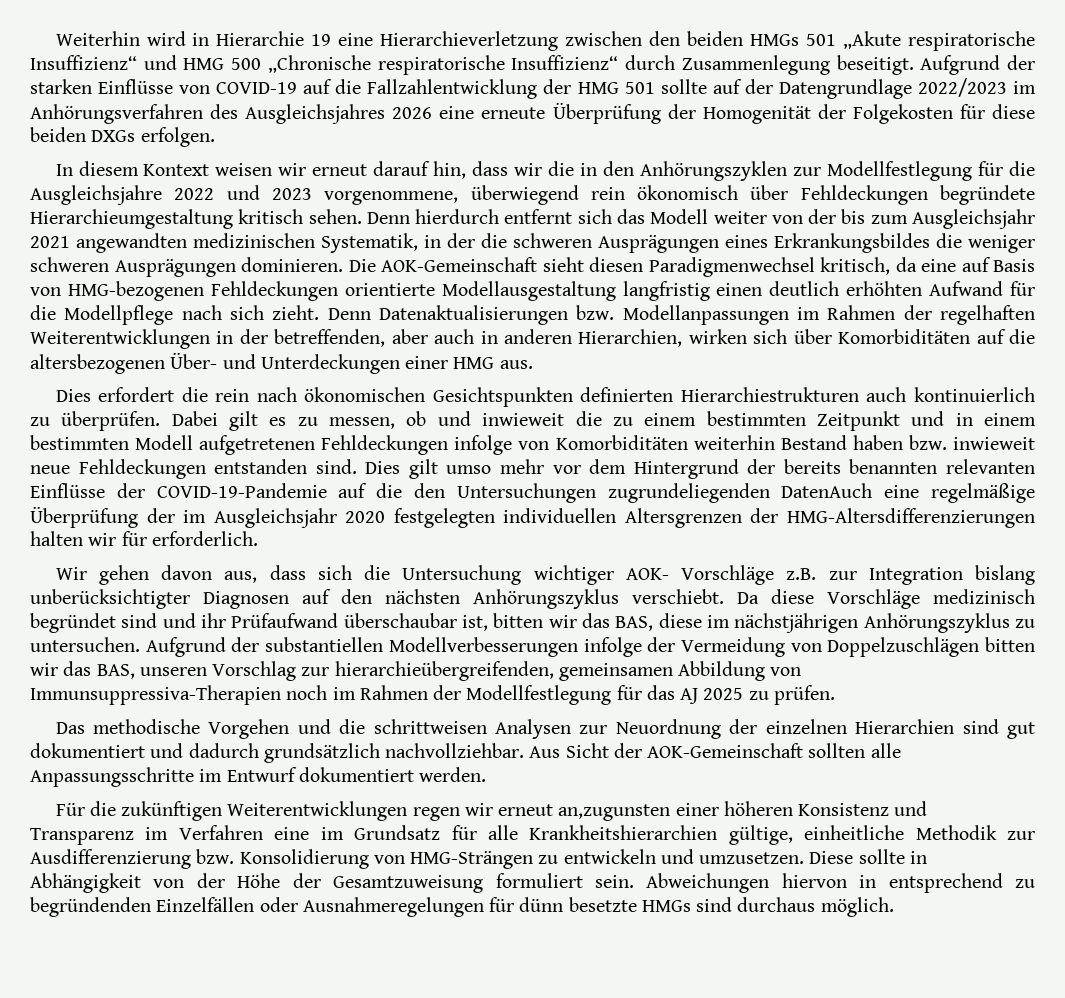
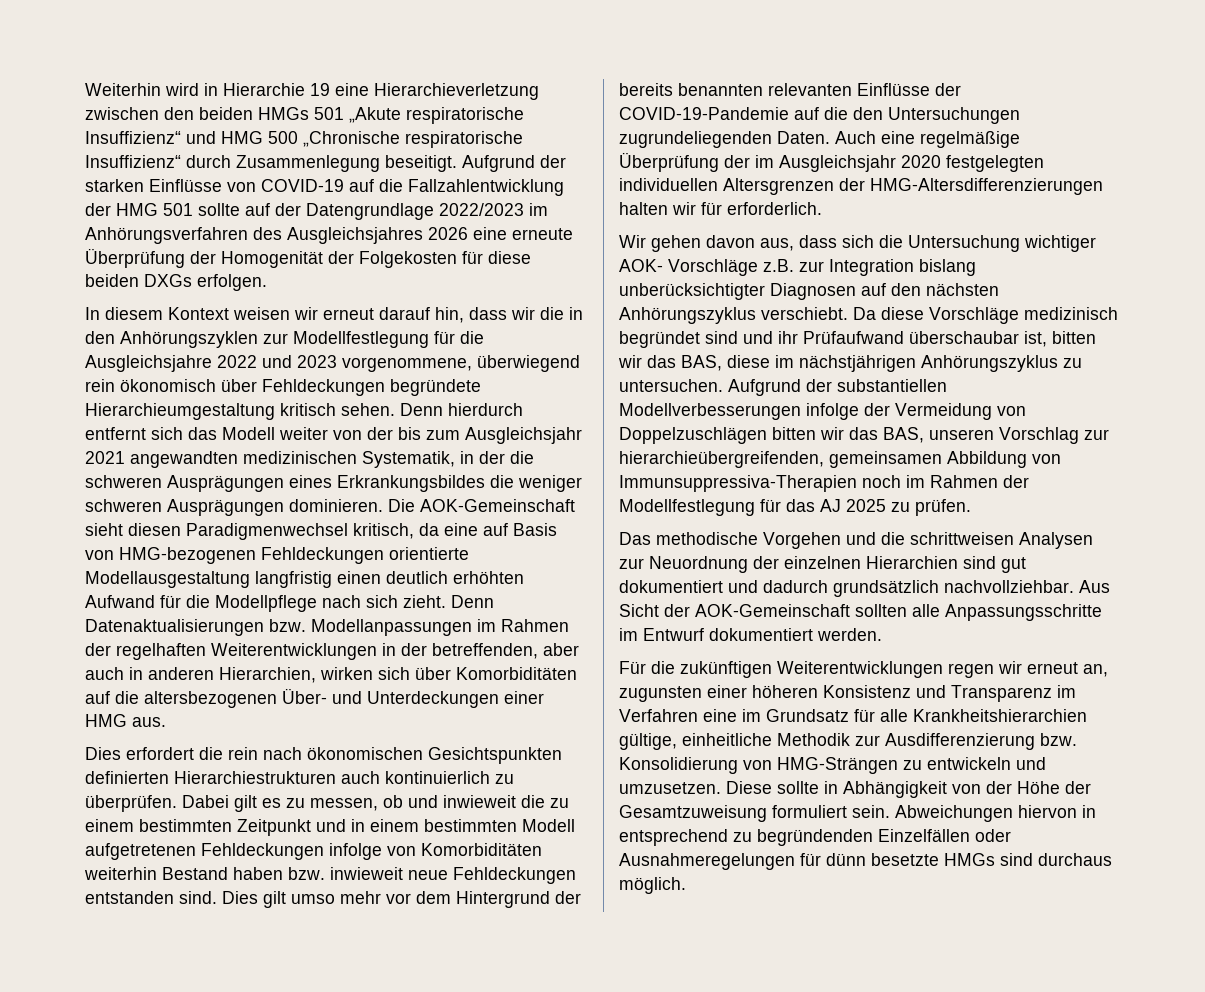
[781,483,873,498] DatenAuch -> [777,131,876,144] Daten. Auch
[558,804,671,821] an,zugunsten -> [1083,664,1108,677] [619,686,702,702] an, zugunsten

